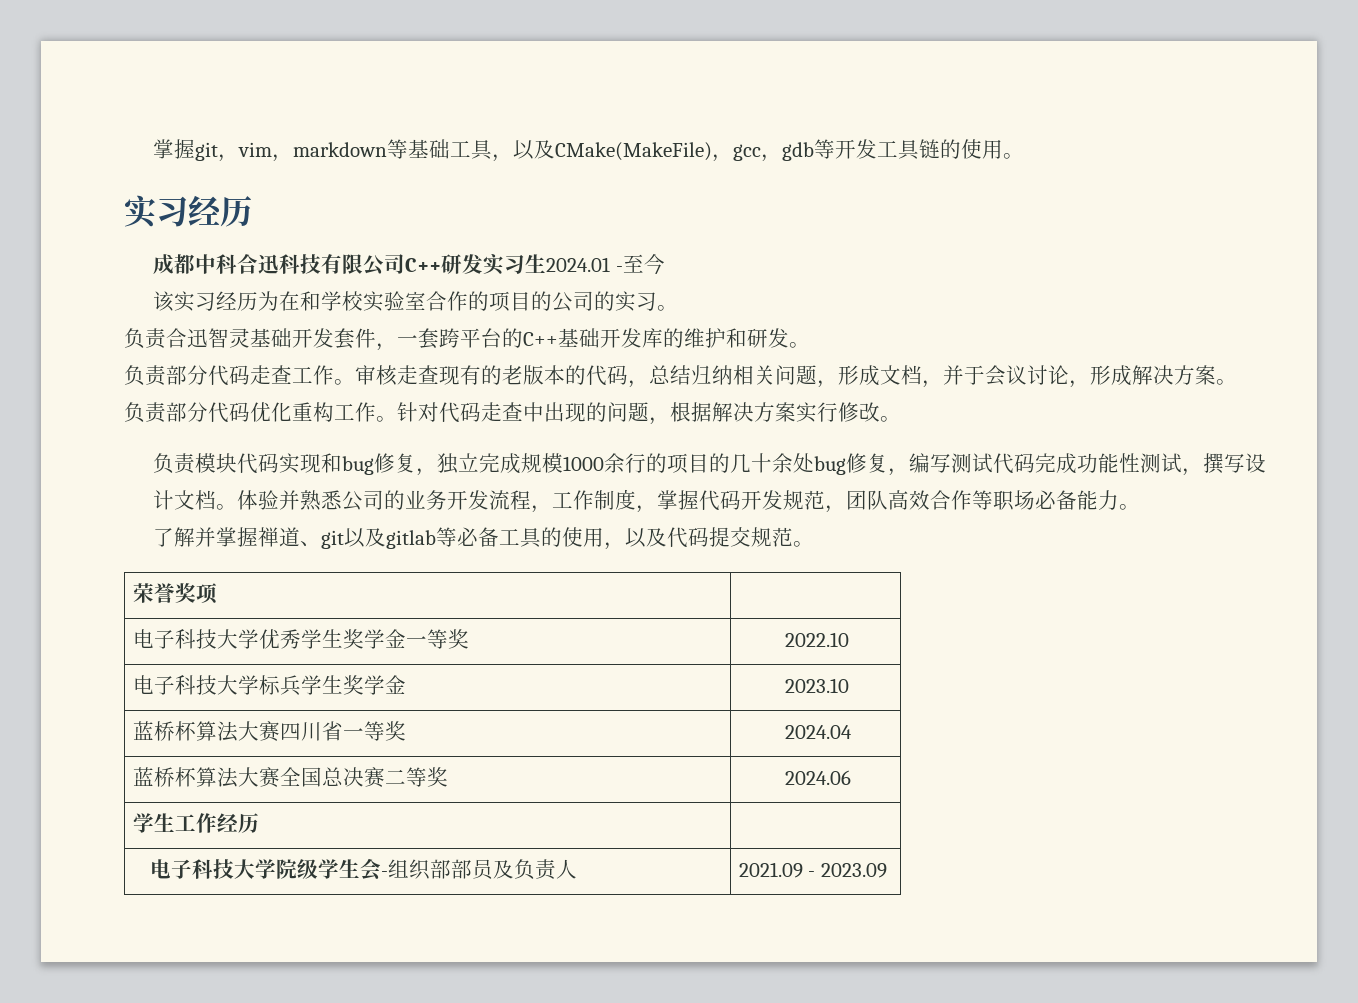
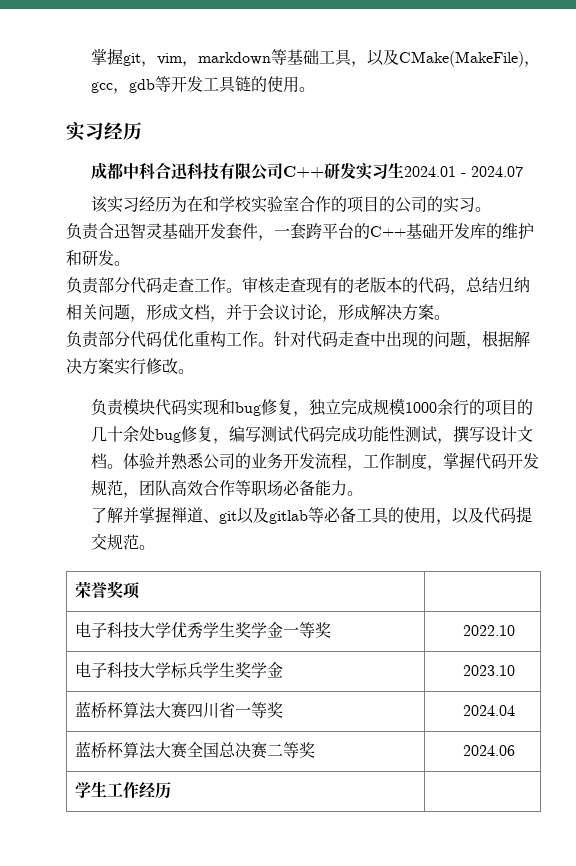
[622,254,665,275] 至今 -> [471,166,524,177] 2024.07
[150,858,578,881] [738,862,887,878] // 电子科技大学院级学生会-组织部部员及负责人 | 2021.09 - 2023.09 -> (171, 790) none

